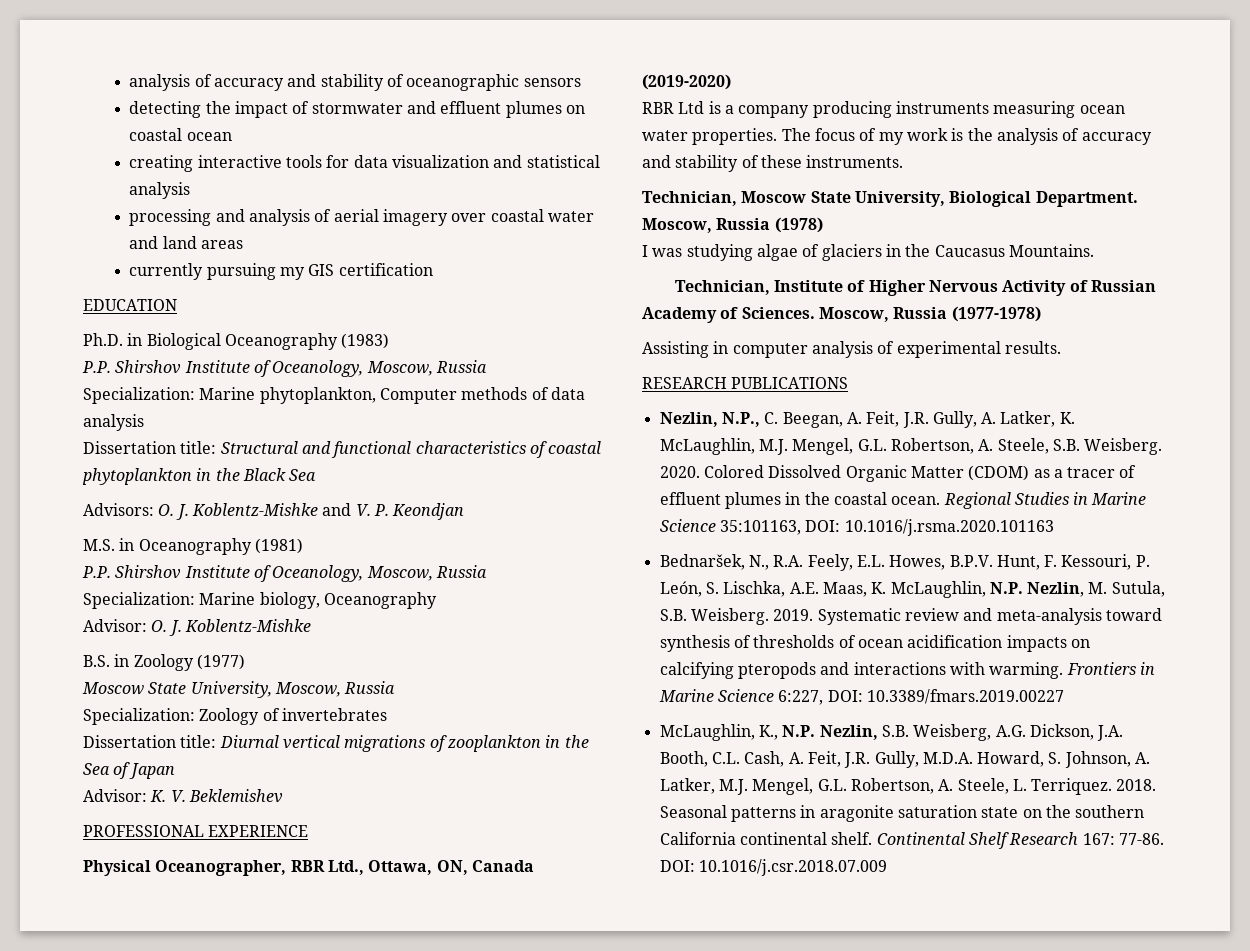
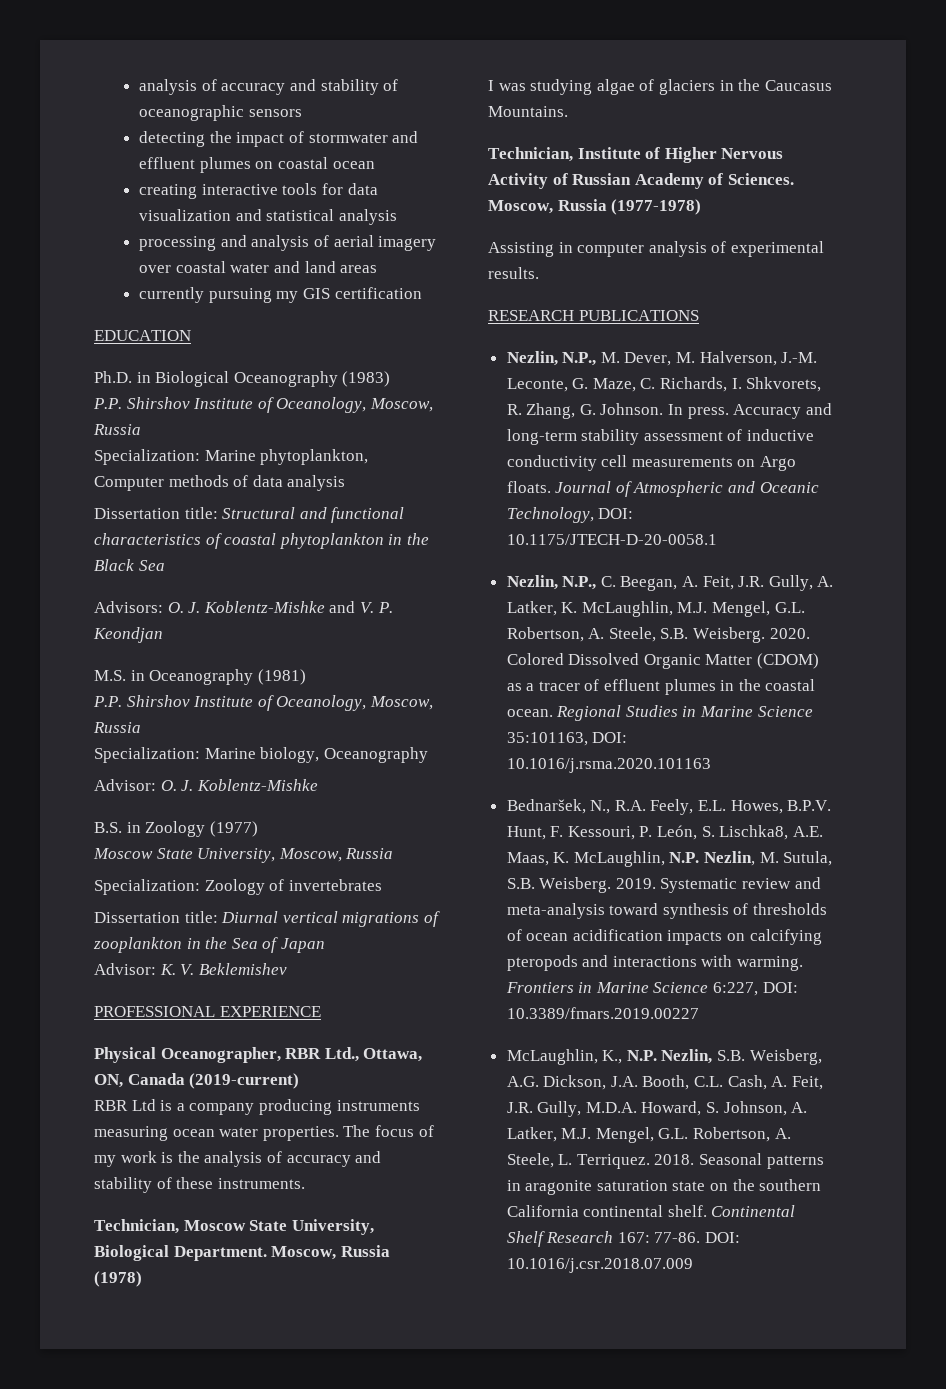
[642,74,731,90] (2019-2020) -> [189,1073,300,1089] (2019-current)
(849, 383) none -> [506,351,818,366] [506,377,822,392] [506,403,832,419] [506,429,815,445] [506,455,797,471] [506,481,819,497] [506,507,634,523] [506,534,717,545] // Nezlin, N.P., M. Dever, M. Halverson, J.-M. Leconte, G. Maze, C. Richards, I. Shkvorets, R. Zhang, G. Johnson. In press. Accuracy and long-term stability assessment of inductive conductivity cell measurements on Argo floats. Journal of Atmospheric and Oceanic Technology, DOI: 10.1175/JTECH-D-20-0058.1
[723,581,786,597] Lischka, -> [719,825,789,840] Lischka8,

